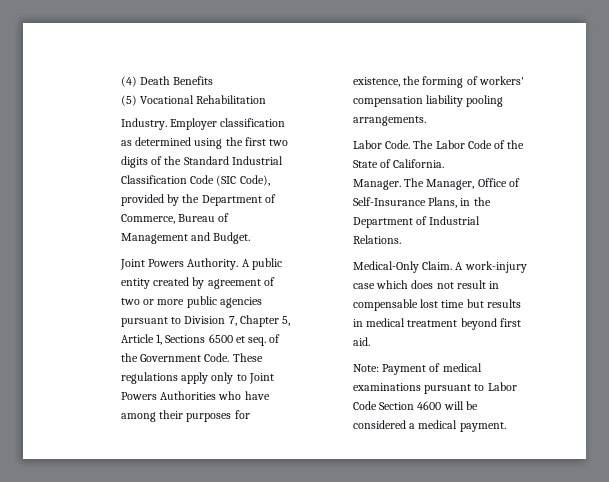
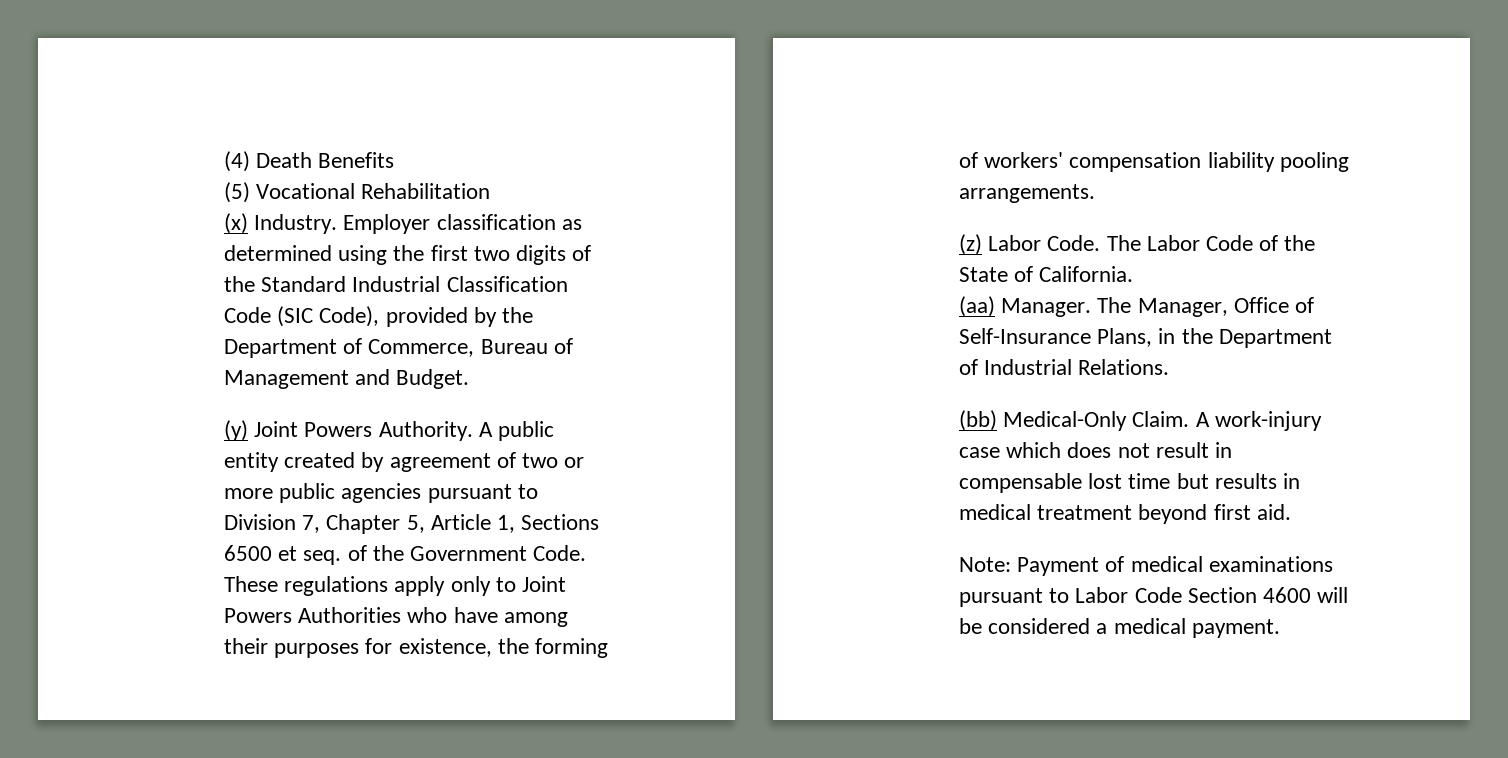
(267, 99) none -> [223,213,248,234] (x)
(251, 238) none -> [223,420,248,441] (y)
(426, 121) none -> [958,234,982,255] (z)
(445, 163) none -> [958,296,995,317] (aa)
(401, 239) none -> [958,410,997,431] (bb)

